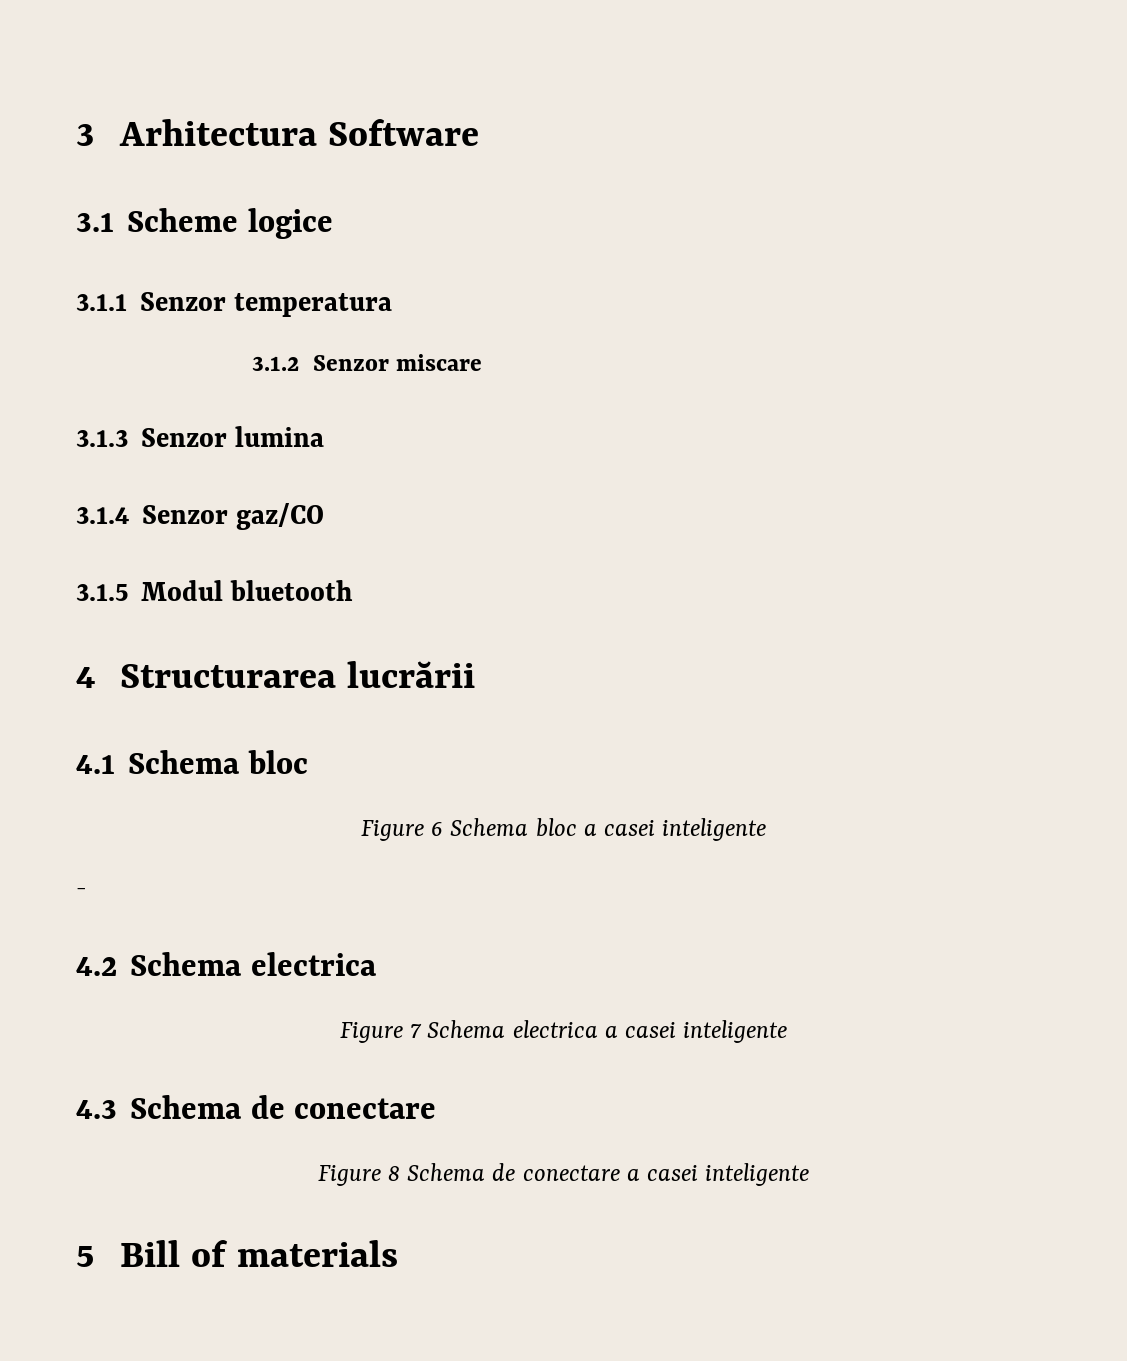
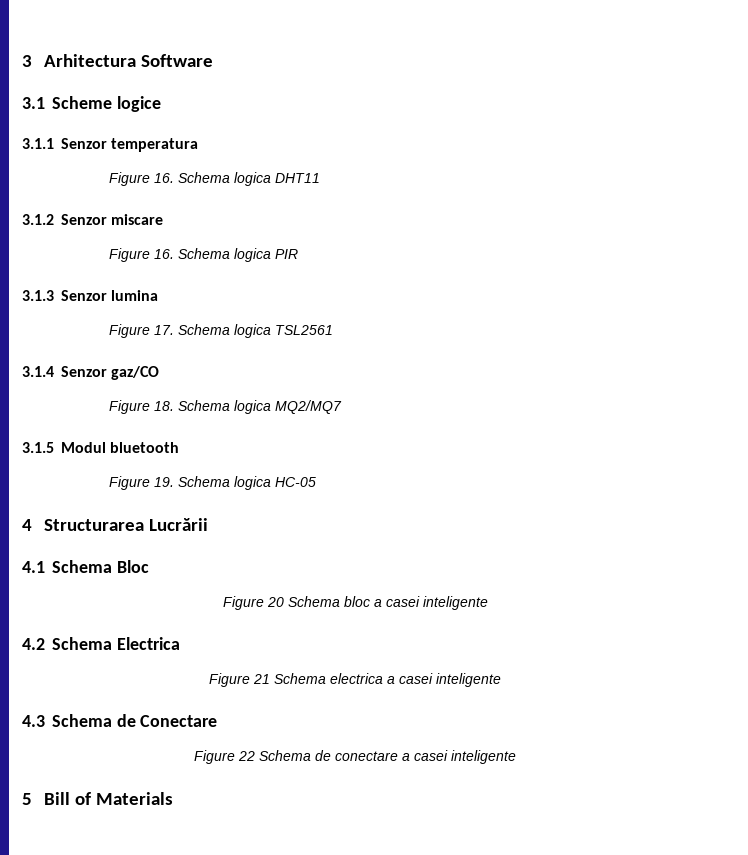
[252,354,482,371] [76,426,325,447] [76,503,325,530] [76,580,354,601] 3.1.2 Senzor miscare // 3.1.3 Senzor lumina // 3.1.4 Senzor gaz/CO // 3.1.5 Modul bluetooth -> [108,172,320,186] [22,214,164,225] [108,248,298,262] [22,290,159,301] [108,324,333,338] [22,366,160,380] [108,400,342,414] [22,442,180,453] [108,476,316,490] Figure 16. Schema logica DHT11 // 3.1.2 Senzor miscare // Figure 16. Schema logica PIR // 3.1.3 Senzor lumina // Figure 17. Schema logica TSL2561 // 3.1.4 Senzor gaz/CO // Figure 18. Schema logica MQ2/MQ7 // 3.1.5 Modul bluetooth // Figure 19. Schema logica HC-05
[347,661,476,688] lucrării -> [148,518,208,531] Lucrării
[247,750,308,774] [361,820,444,841] bloc // Figure 6 -> [116,560,149,573] [222,596,284,610] Bloc // Figure 20
[76,888,87,895] // - -> (488, 603) none
[250,952,376,976] [340,1022,423,1043] electrica // Figure 7 -> [116,637,180,650] [209,673,270,687] Electrica // Figure 21
[294,1098,437,1119] [317,1165,401,1186] conectare // Figure 8 -> [140,715,218,727] [194,750,255,764] Conectare // Figure 22
[236,1240,398,1267] materials -> [95,792,173,805] Materials

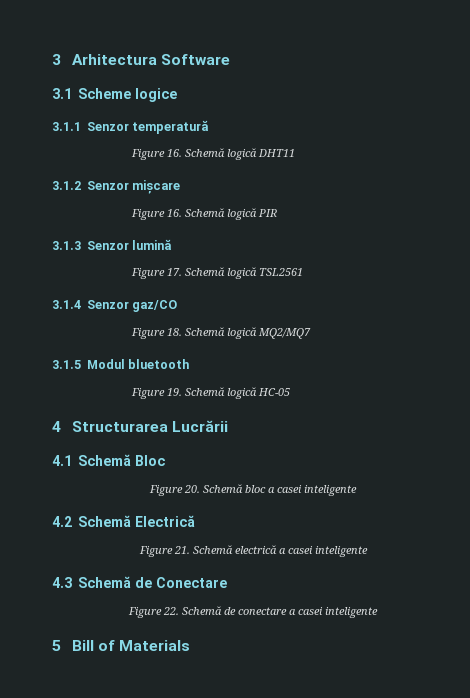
[111,138,199,152] [108,172,271,186] temperatura // Figure 16. Schema logica -> [131,120,209,134] [130,148,257,160] temperatură // Figure 16. Schemă logică
[111,214,164,225] [108,248,271,262] miscare // Figure 16. Schema logica -> [131,180,180,194] [130,208,257,220] mișcare // Figure 16. Schemă logică
[111,290,159,301] lumina -> [131,239,172,250] lumină
[177,324,271,338] Schema logica -> [184,267,257,279] Schemă logică
[177,400,271,414] Schema logica -> [184,327,257,339] Schemă logică
[177,476,271,490] Schema logica -> [184,387,257,399] Schemă logică
[52,560,112,573] Schema -> [77,454,131,466] Schemă
[266,596,340,607] 20 Schema -> [184,484,243,493] 20. Schemă
[52,637,180,650] [209,673,383,687] Schema Electrica // Figure 21 Schema electrica -> [77,515,195,527] [138,545,277,557] Schemă Electrică // Figure 21. Schemă electrică
[52,714,112,727] Schema -> [77,576,131,588] Schemă
[238,750,311,761] 22 Schema -> [163,606,222,615] 22. Schemă

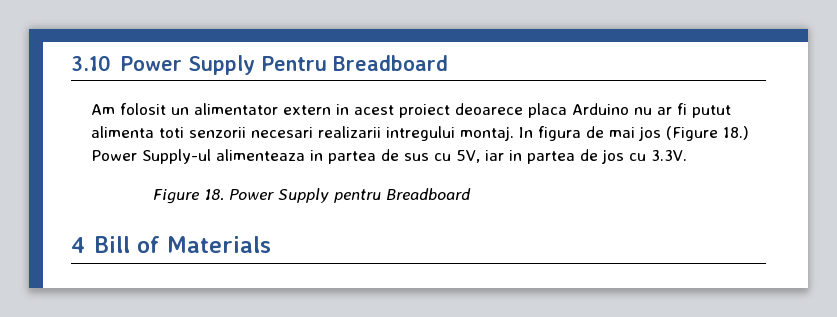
[52,54,231,65] [52,88,177,102] [52,120,209,134] [130,148,295,160] [52,180,180,194] [130,208,277,220] [52,239,172,250] [130,267,303,279] [52,300,177,312] [130,327,311,339] [52,359,189,369] [130,387,290,399] [52,420,229,432] [52,454,165,466] [149,484,357,496] [52,515,195,527] [138,545,368,557] [52,576,227,588] [128,606,378,618] [52,640,61,651] 3 Arhitectura Software // 3.1 Scheme logice // 3.1.1 Senzor temperatură // Figure 16. Schemă logică DHT11 // 3.1.2 Senzor mișcare // Figure 16. Schemă logică PIR // 3.1.3 Senzor lumină // Figure 17. Schemă logică TSL2561 // 3.1.4 Senzor gaz/CO // Figure 18. Schemă logică MQ2/MQ7 // 3.1.5 Modul bluetooth // Figure 19. Schemă logică HC-05 // 4 Structurarea Lucrării // 4.1 Schemă Bloc // Figure 20. Schemă bloc a casei inteligente // 4.2 Schemă Electrică // Figure 21. Schemă electrică a casei inteligente // 4.3 Schemă de Conectare // Figure 22. Schemă de conectare a casei inteligente // 5 -> [71,55,448,75] [91,103,732,118] [91,126,750,141] [91,149,688,164] [152,188,471,204] [71,237,85,253] 3.10 Power Supply Pentru Breadboard // Am folosit un alimentator extern in acest proiect deoarece placa Arduino nu ar fi putut alimenta toti senzorii necesari realizarii intregului montaj. In figura de mai jos (Figure 18.) Power Supply-ul alimenteaza in partea de sus cu 5V, iar in partea de jos cu 3.3V. // Figure 18. Power Supply pentru Breadboard // 4

